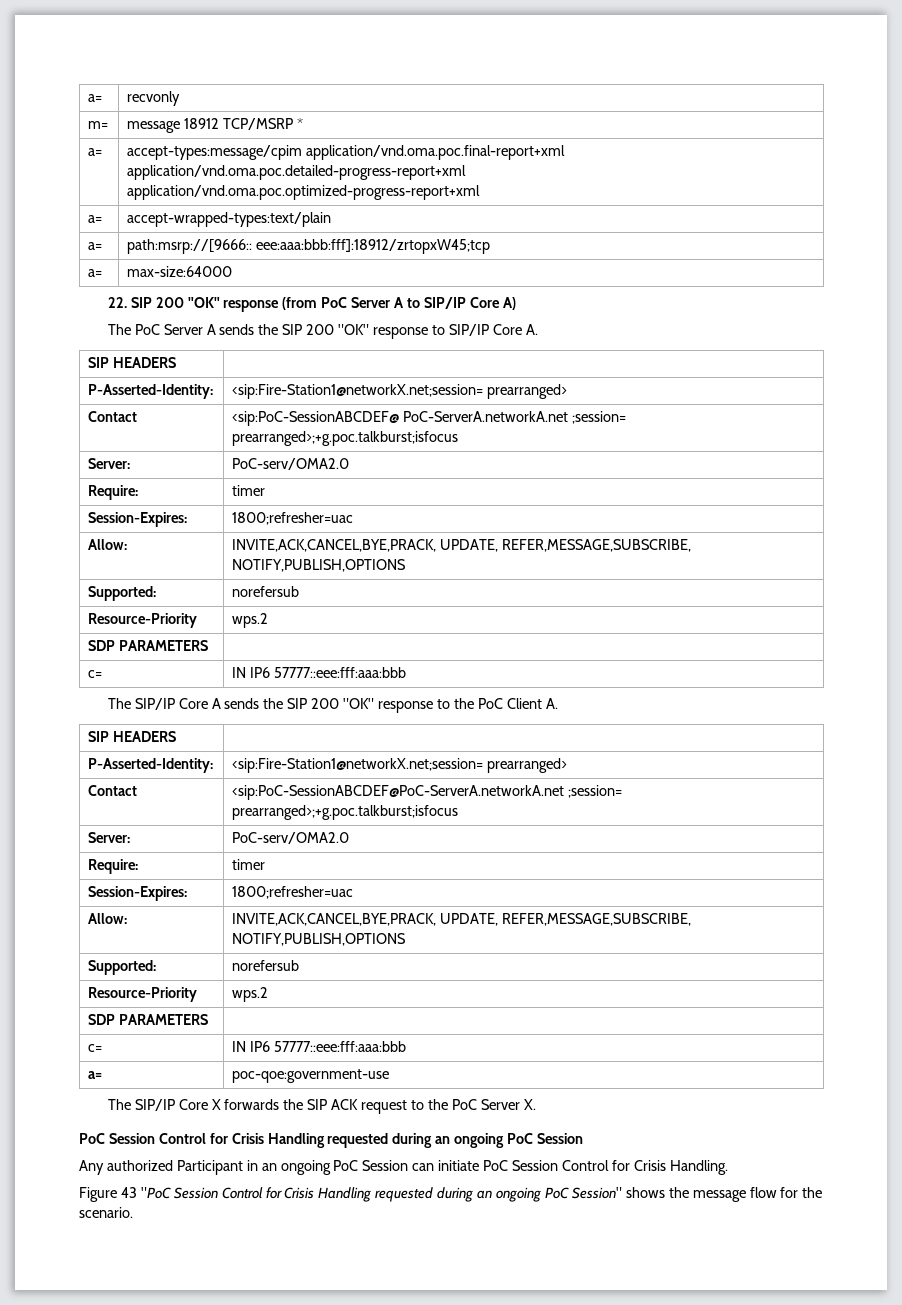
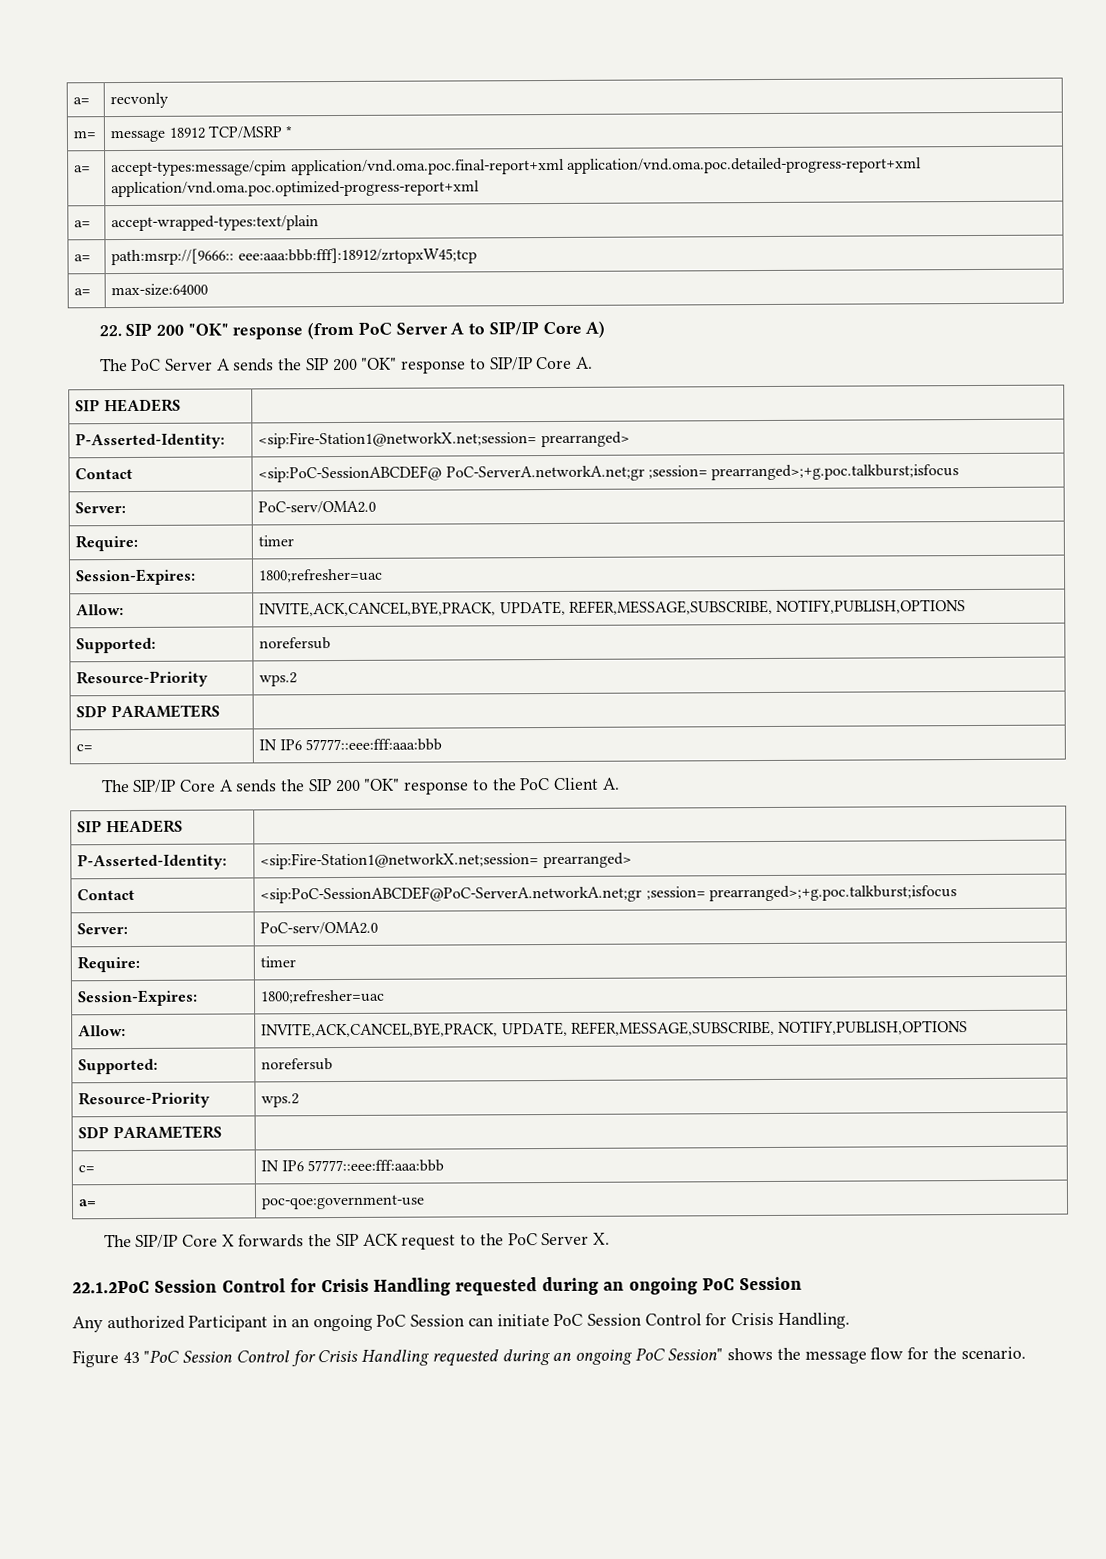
[402,411,568,422] PoC-ServerA.networkA.net -> [445,465,645,482] PoC-ServerA.networkA.net;gr
[232,785,565,800] <sip:PoC-SessionABCDEF@PoC-ServerA.networkA.net -> [260,885,643,904] <sip:PoC-SessionABCDEF@PoC-ServerA.networkA.net;gr
[79,1133,105,1144] PoC -> [72,1280,150,1294] 22.1.2PoC

